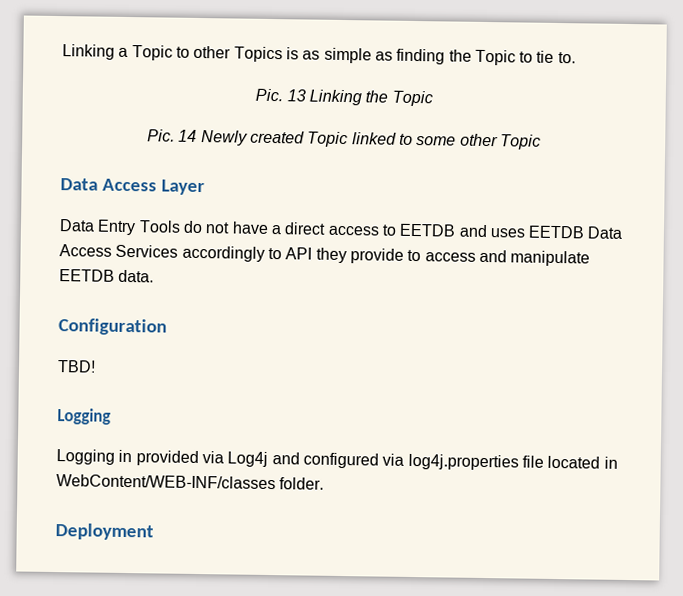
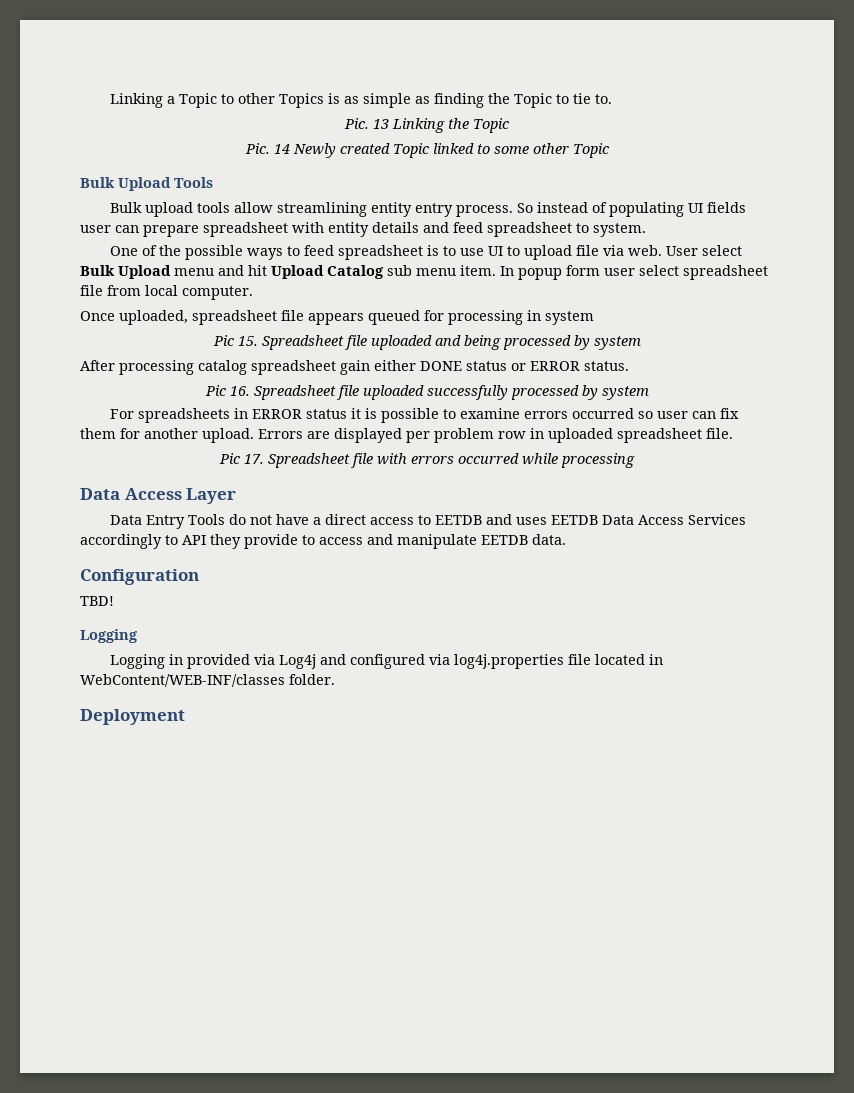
(541, 142) none -> [80,177,213,191] [109,202,746,217] [80,222,646,237] [109,245,742,260] [80,265,768,280] [80,285,253,300] [80,310,594,325] [212,335,641,350] [80,360,629,375] [204,385,649,400] [109,408,739,423] [80,428,733,443] [219,453,635,468] // Bulk Upload Tools // Bulk upload tools allow streamlining entity entry process. So instead of populating UI fields user can prepare spreadsheet with entity details and feed spreadsheet to system. // One of the possible ways to feed spreadsheet is to use UI to upload file via web. User select Bulk Upload menu and hit Upload Catalog sub menu item. In popup form user select spreadsheet file from local computer. // Once uploaded, spreadsheet file appears queued for processing in system // Pic 15. Spreadsheet file uploaded and being processed by system // After processing catalog spreadsheet gain either DONE status or ERROR status. // Pic 16. Spreadsheet file uploaded successfully processed by system // For spreadsheets in ERROR status it is possible to examine errors occurred so user can fix them for another upload. Errors are displayed per problem row in uploaded spreadsheet file. // Pic 17. Spreadsheet file with errors occurred while processing

